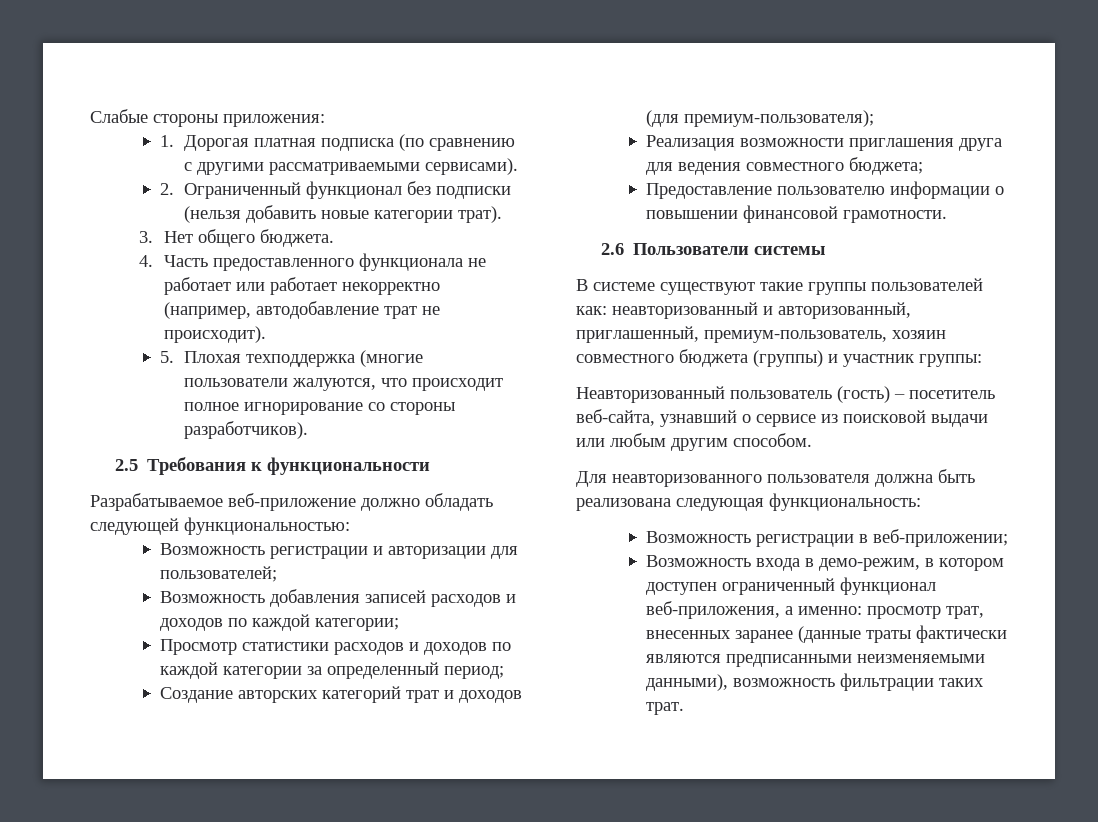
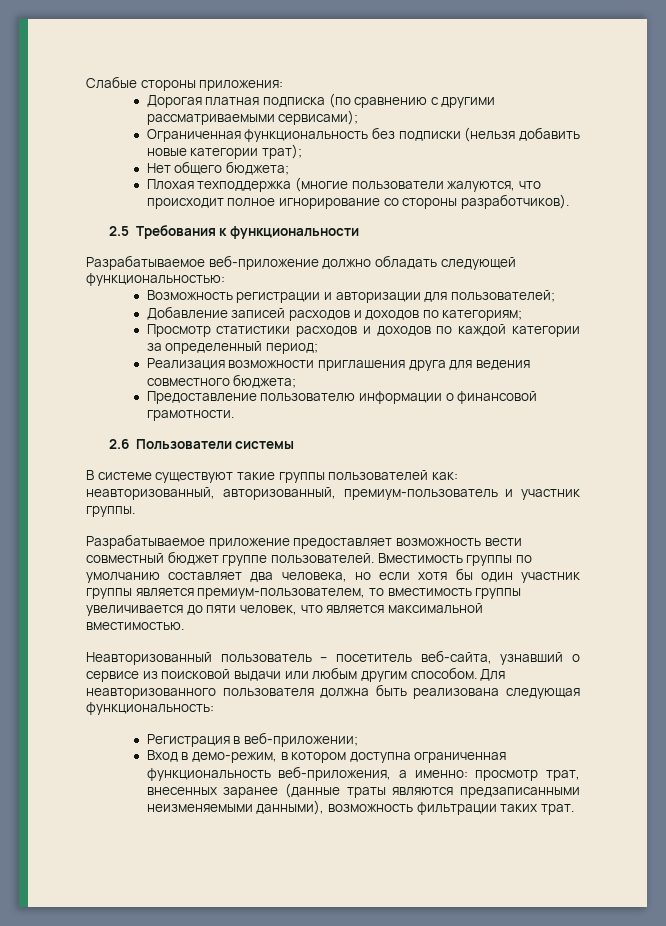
[159,135,174,147] 1. -> (284, 85) none
[425,158,519,175] [159,181,403,199] сервисами). // 2. Ограниченный функционал -> [278,110,359,125] [146,129,369,142] сервисами); // Ограниченная функциональность
[458,206,503,223] [139,229,334,247] [139,253,486,271] [163,277,440,295] [163,301,440,319] [163,326,266,343] [159,351,174,363] трат). // 3. Нет общего бюджета. // 4. Часть предоставленного функционала не работает или работает некорректно (например, автодобавление трат не происходит). // 5. -> [261,144,302,159] [146,161,289,175] трат); // Нет общего бюджета; //
[159,589,360,607] Возможность добавления -> [146,306,228,320] Добавление
[251,614,399,631] каждой категории; -> [442,310,523,321] категориям;
[159,686,522,703] [645,110,874,127] // Создание авторских категорий трат и доходов (для премиум-пользователя); -> (318, 348) none
[645,210,738,219] повышении -> (454, 397) none
[612,302,911,319] [576,326,946,343] [576,349,982,367] неавторизованный и авторизованный, приглашенный, премиум-пользователь, хозяин совместного бюджета (группы) и участник группы: -> [86,487,580,500] [86,506,135,517] [86,534,522,549] [86,551,532,566] [86,568,580,583] [86,588,522,599] [86,603,483,616] [86,622,184,630] неавторизованный, авторизованный, премиум-пользователь и участник группы. // Разрабатываемое приложение предоставляет возможность вести совместный бюджет группе пользователей. Вместимость группы по умолчанию составляет два человека, но если хотя бы один участник группы является премиум-пользователем, то вместимость группы увеличивается до пяти человек, что является максимальной вместимостью.
[837,386,890,403] (гость) -> (312, 658) none
(812, 440) // -> (477, 673) none
[645,531,854,547] Возможность регистрации -> [146,734,230,747] Регистрация
[645,555,800,571] Возможность входа -> [146,750,178,762] Вход
[645,577,936,595] доступен ограниченный функционал -> [349,752,507,763] [146,768,271,781] доступна ограниченная функциональность
[915,625,1007,643] [645,654,852,667] фактически являются предписанными -> [392,787,580,798] являются предзаписанными

